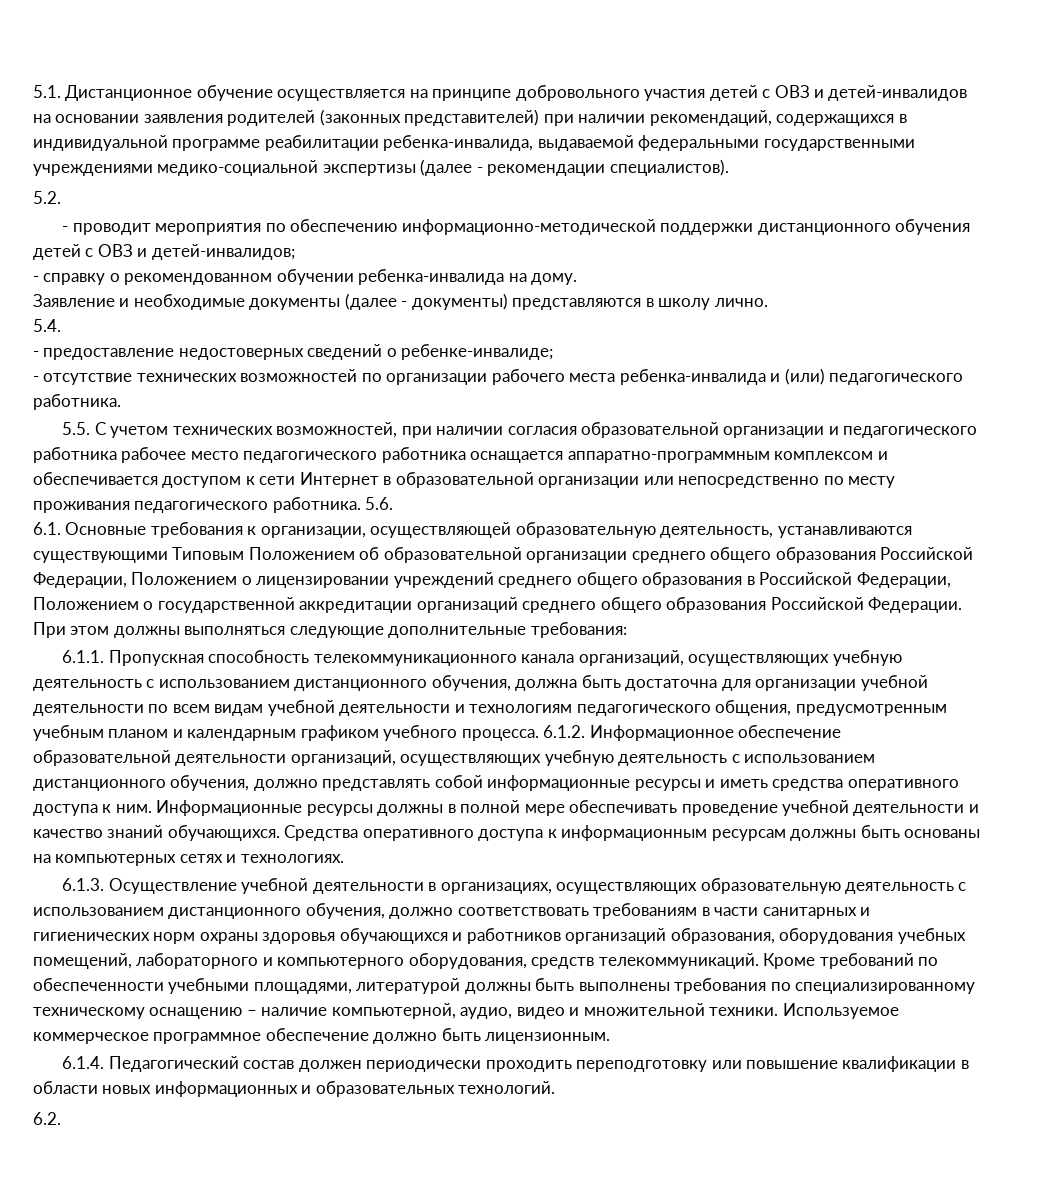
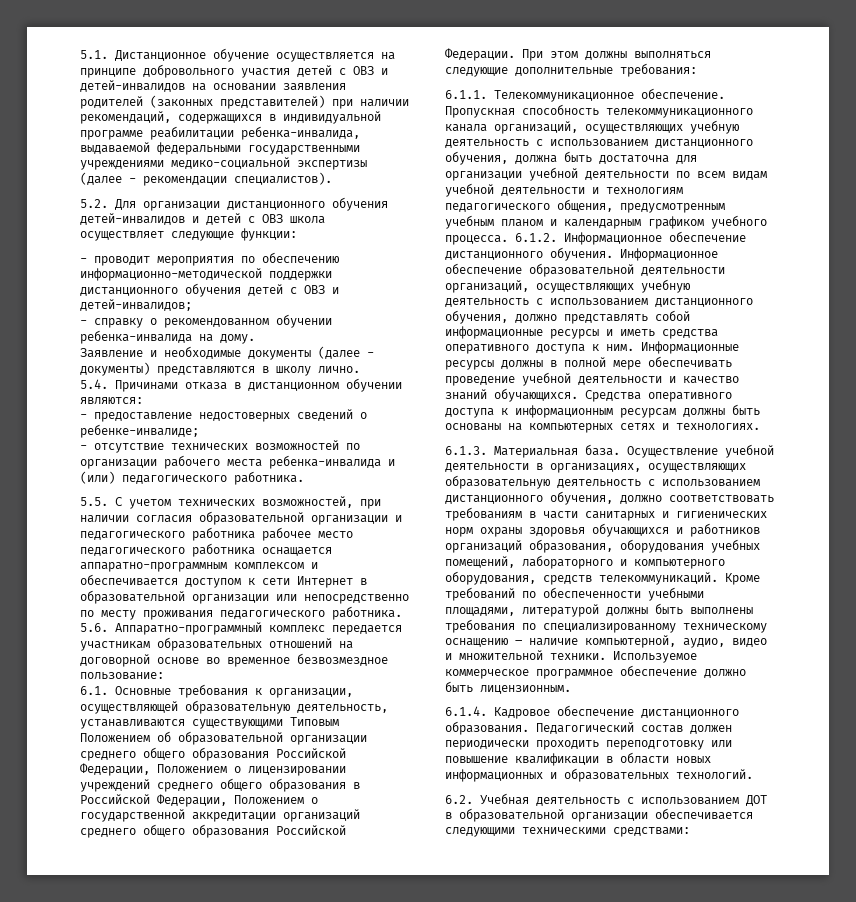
(61, 197) none -> [115,197,388,211] [80,213,325,225] [80,228,297,241] Для организации дистанционного обучения детей-инвалидов и детей с ОВЗ школа осуществляет следующие функции:
(61, 325) none -> [115,378,402,392] [80,397,143,405] Причинами отказа в дистанционном обучении являются:
(394, 503) none -> [115,622,402,635] [80,637,353,651] [80,653,388,667] [80,672,164,680] Аппаратно-программный комплекс передается участникам образовательных отношений на договорной основе во временное безвозмездное пользование:
(105, 656) none -> [494,88,725,102] Телекоммуникационное обеспечение.
(842, 731) none -> [445,247,718,261] [445,263,522,274] дистанционного обучения. Информационное обеспечение
(105, 884) none -> [494,444,620,458] Материальная база.
(105, 1062) none -> [494,705,739,719] [445,721,529,735] Кадровое обеспечение дистанционного образования.
(61, 1118) none -> [480,793,767,806] [445,808,753,822] [445,827,690,837] Учебная деятельность с использованием ДОТ в образовательной организации обеспечивается следующими техническими средствами:

